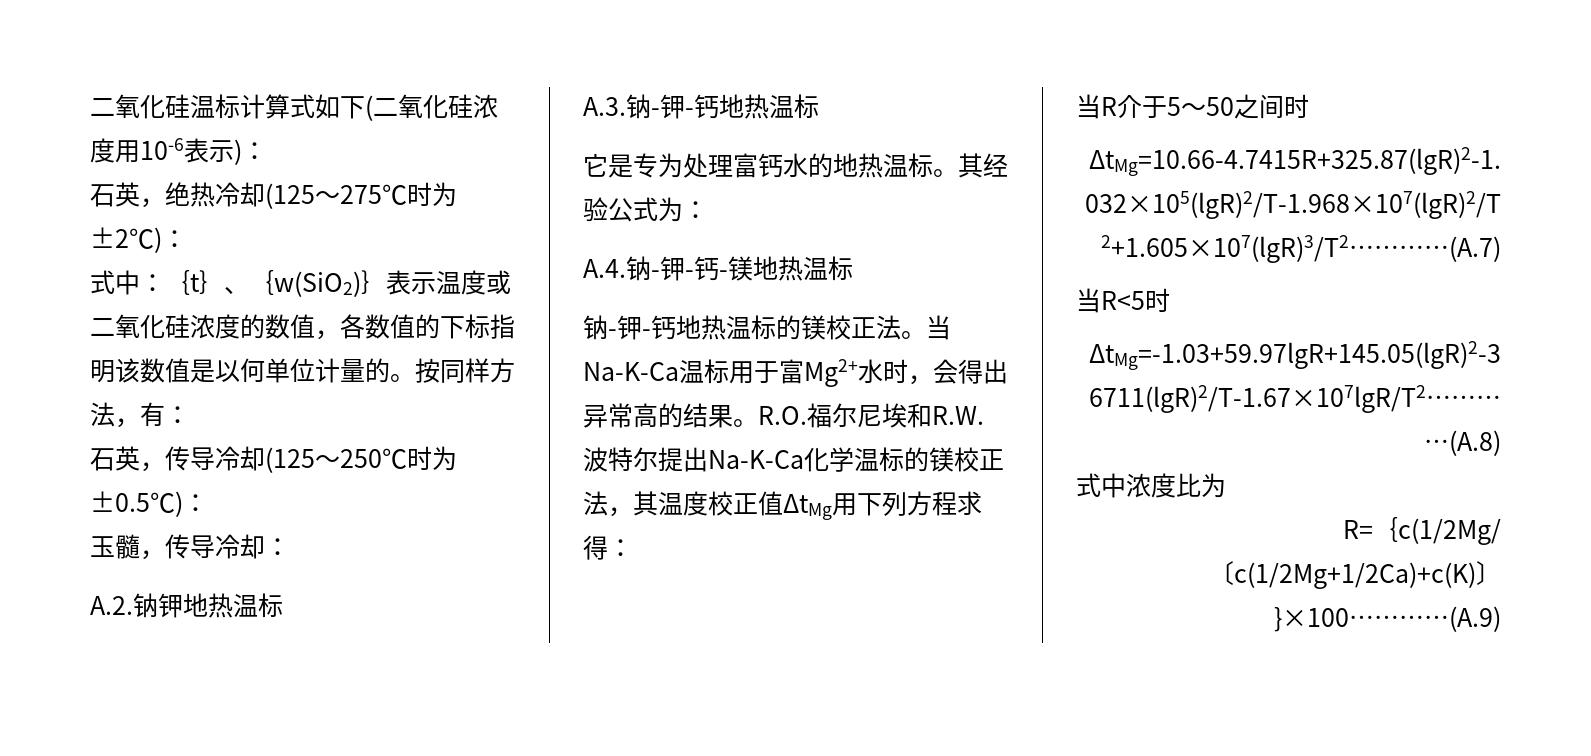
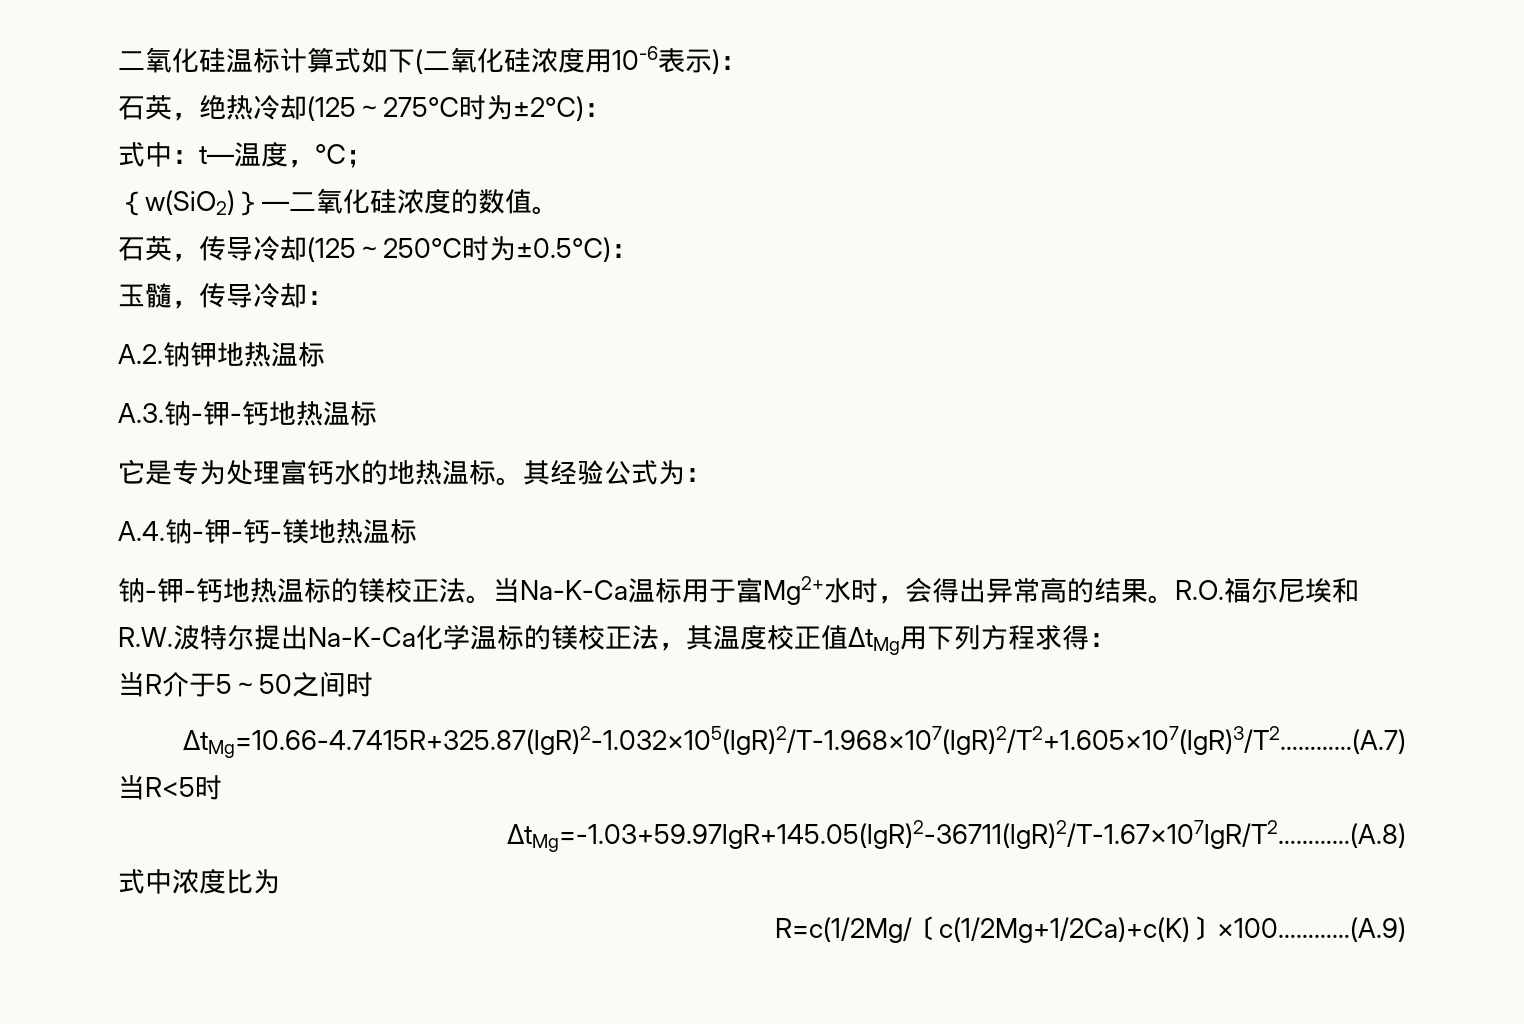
[165,270,511,297] ｛t｝、｛w(SiO2)｝表示温度或 -> [199,142,373,168] [118,190,289,216] t—温度，℃； // ｛w(SiO2)｝—
[315,314,515,340] [90,358,515,383] [90,402,190,428] ，各数值的下标指明该数值是以何单位计量的。按同样方法，有： -> [532,206,559,215] 。
[1343,517,1501,545] R=｛c(1/2Mg/ -> [775,917,912,943] R=c(1/2Mg/
[1274,606,1501,632] }×100…………(A.9) -> [1217,917,1406,942] ×100…………(A.9)

